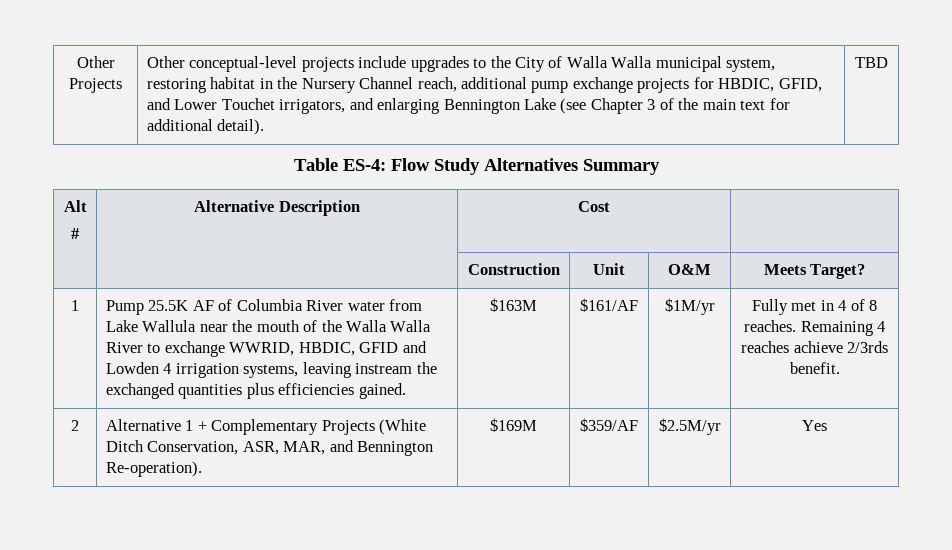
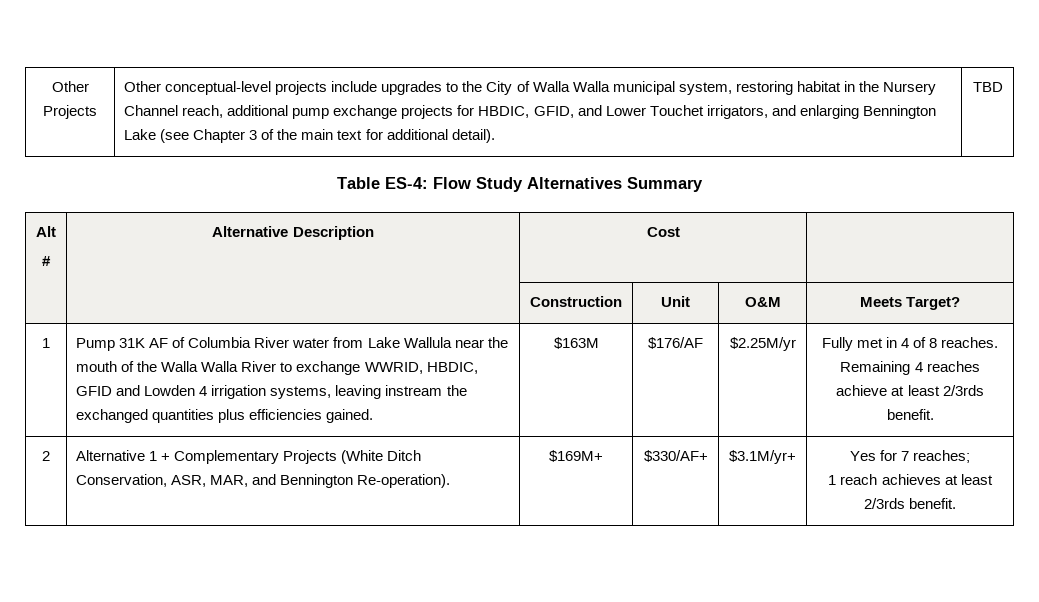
[148,300,189,311] 25.5K -> [119,338,146,348] 31K
[580,298,638,312] [664,298,715,315] $161/AF | $1M/yr -> [648,337,703,349] [729,337,796,351] $176/AF | $2.25M/yr
(843, 347) none -> [891,385,940,396] at least
[490,418,537,432] [580,418,638,432] [658,418,721,435] [802,420,827,431] $169M | $359/AF | $2.5M/yr | Yes -> [549,450,603,462] [643,450,708,462] [729,450,796,464] [849,450,971,463] [828,474,993,485] [863,498,957,509] $169M+ | $330/AF+ | $3.1M/yr+ | Yes for 7 reaches; // 1 reach achieves at least 2/3rds benefit.

